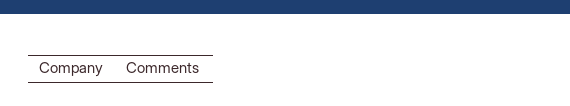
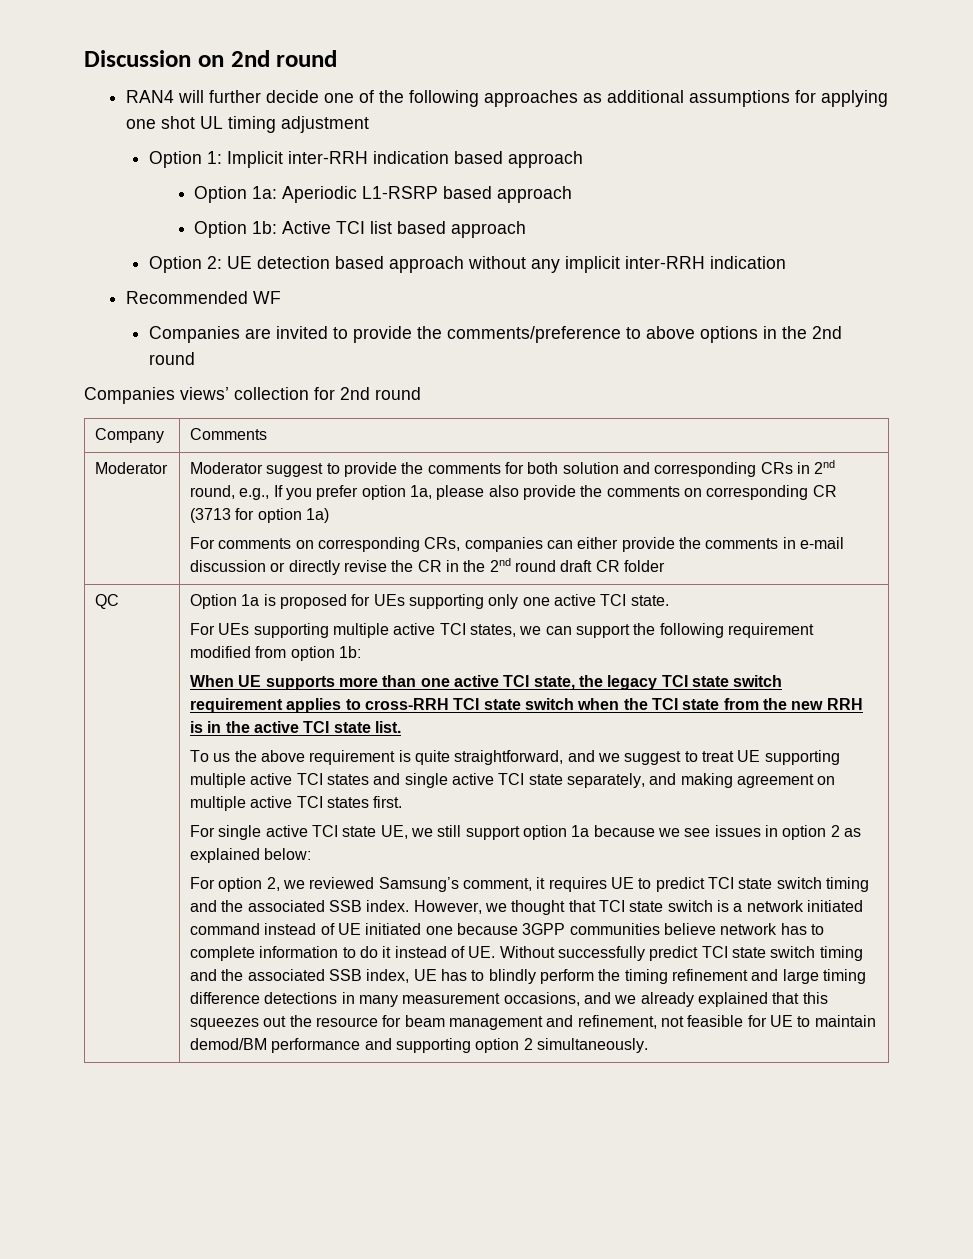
[39,62,104,77] [126,62,200,73] Company | Comments -> [84,50,338,67] [126,90,889,107] [126,116,370,133] [148,151,583,168] [194,186,573,203] [194,221,527,238] [148,256,786,273] [126,291,282,304] [148,326,842,343] [148,352,195,365] [84,387,421,404] [95,428,165,443] [190,428,268,440] [95,462,169,474] [190,460,836,477] [190,485,837,500] [190,508,330,523] [190,537,845,552] [190,558,666,575] [95,594,120,609] [190,594,669,609] [190,623,815,638] [190,646,362,661] [190,675,783,690] [190,698,863,713] [190,721,402,733] [190,750,840,765] [190,773,836,788] [190,796,403,811] [190,825,861,840] [190,848,312,863] [190,877,869,892] [190,900,863,915] [190,923,825,935] [190,946,863,961] [190,969,866,984] [190,992,828,1007] [190,1015,876,1030] [190,1038,649,1053] Discussion on 2nd round // RAN4 will further decide one of the following approaches as additional assumptions for applying one shot UL timing adjustment // Option 1: Implicit inter-RRH indication based approach // Option 1a: Aperiodic L1-RSRP based approach // Option 1b: Active TCI list based approach // Option 2: UE detection based approach without any implicit inter-RRH indication // Recommended WF // Companies are invited to provide the comments/preference to above options in the 2nd round // Companies views’ collection for 2nd round // Company | Comments // Moderator | Moderator suggest to provide the comments for both solution and corresponding CRs in 2nd round, e.g., If you prefer option 1a, please also provide the comments on corresponding CR (3713 for option 1a) // For comments on corresponding CRs, companies can either provide the comments in e-mail discussion or directly revise the CR in the 2nd round draft CR folder // QC | Option 1a is proposed for UEs supporting only one active TCI state. // For UEs supporting multiple active TCI states, we can support the following requirement modified from option 1b: // When UE supports more than one active TCI state, the legacy TCI state switch requirement applies to cross-RRH TCI state switch when the TCI state from the new RRH is in the active TCI state list. // To us the above requirement is quite straightforward, and we suggest to treat UE supporting multiple active TCI states and single active TCI state separately, and making agreement on multiple active TCI states first. // For single active TCI state UE, we still support option 1a because we see issues in option 2 as explained below: // For option 2, we reviewed Samsung’s comment, it requires UE to predict TCI state switch timing and the associated SSB index. However, we thought that TCI state switch is a network initiated command instead of UE initiated one because 3GPP communities believe network has to complete information to do it instead of UE. Without successfully predict TCI state switch timing and the associated SSB index, UE has to blindly perform the timing refinement and large timing difference detections in many measurement occasions, and we already explained that this squeezes out the resource for beam management and refinement, not feasible for UE to maintain demod/BM performance and supporting option 2 simultaneously.

